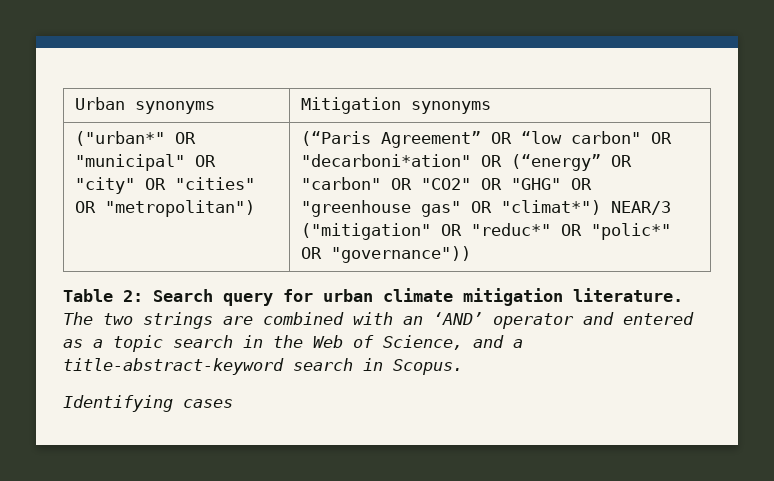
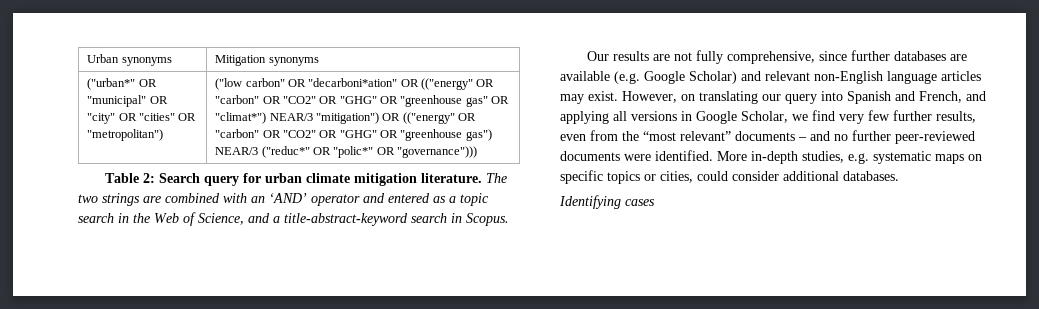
[300,131,562,148] (“Paris Agreement” OR “low -> [215,78,243,90] ("low
[510,154,601,171] (“energy” -> [421,78,474,90] (("energy"
[300,223,551,240] ("mitigation" OR "reduc*" -> [315,112,477,124] [215,129,492,141] [215,146,310,158] "mitigation") OR (("energy" OR "carbon" OR "CO2" OR "GHG" OR "greenhouse gas") NEAR/3 ("reduc*"
[330,246,471,263] "governance")) -> [397,146,478,158] "governance")))
(463, 367) none -> [587,50,968,64] [560,71,981,84] [560,91,986,104] [560,110,976,124] [560,130,975,144] [560,150,982,164] [560,170,899,184] // Our results are not fully comprehensive, since further databases are available (e.g. Google Scholar) and relevant non-English language articles may exist. However, on translating our query into Spanish and French, and applying all versions in Google Scholar, we find very few further results, even from the “most relevant” documents – and no further peer-reviewed documents were identified. More in-depth studies, e.g. systematic maps on specific topics or cities, could consider additional databases.

